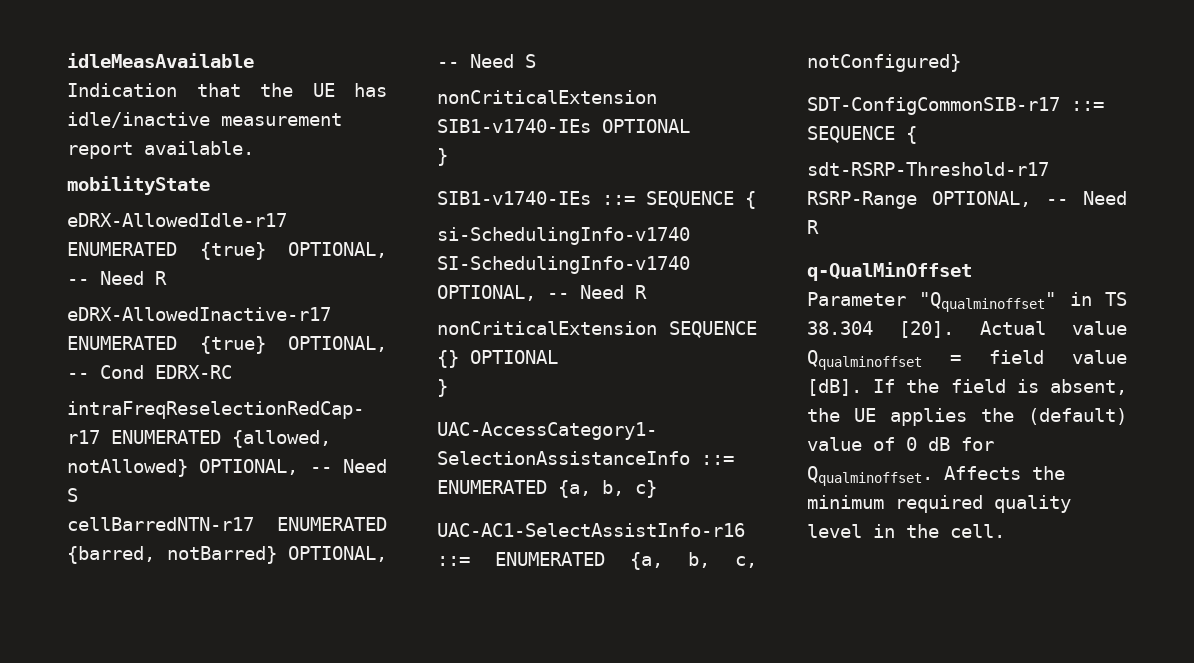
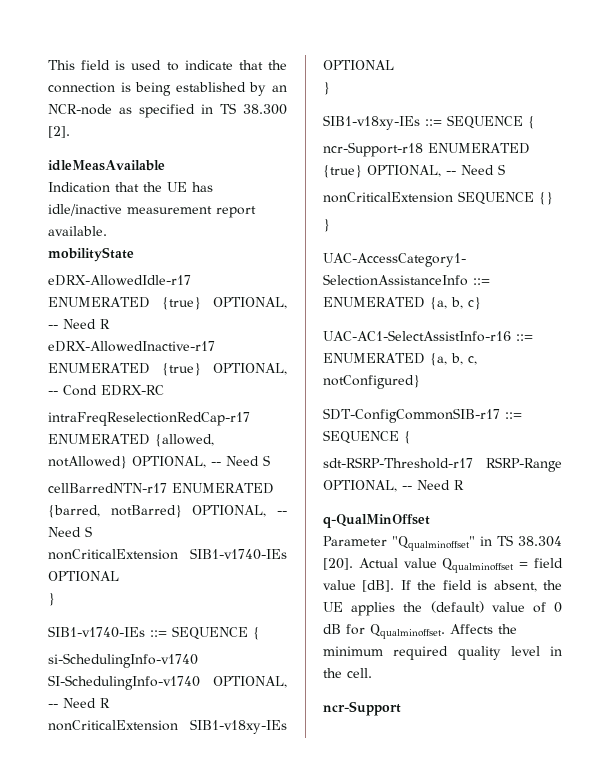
(67, 60) none -> [48,60,287,71] [48,82,287,96] [48,103,287,118] [48,126,70,138] This field is used to indicate that the connection is being established by an NCR-node as specified in TS 38.300 [2]. //
(647, 292) none -> [48,719,287,734] [323,60,394,70] [323,82,330,95] [323,115,535,130] [323,142,530,157] [323,164,505,178] // nonCriticalExtension SIB1-v18xy-IEs OPTIONAL // } // SIB1-v18xy-IEs ::= SEQUENCE { // ncr-Support-r18 ENUMERATED {true} OPTIONAL, -- Need S
[470,350,558,364] OPTIONAL -> (553, 198) none
(1005, 531) none -> [323,701,401,716] // ncr-Support

